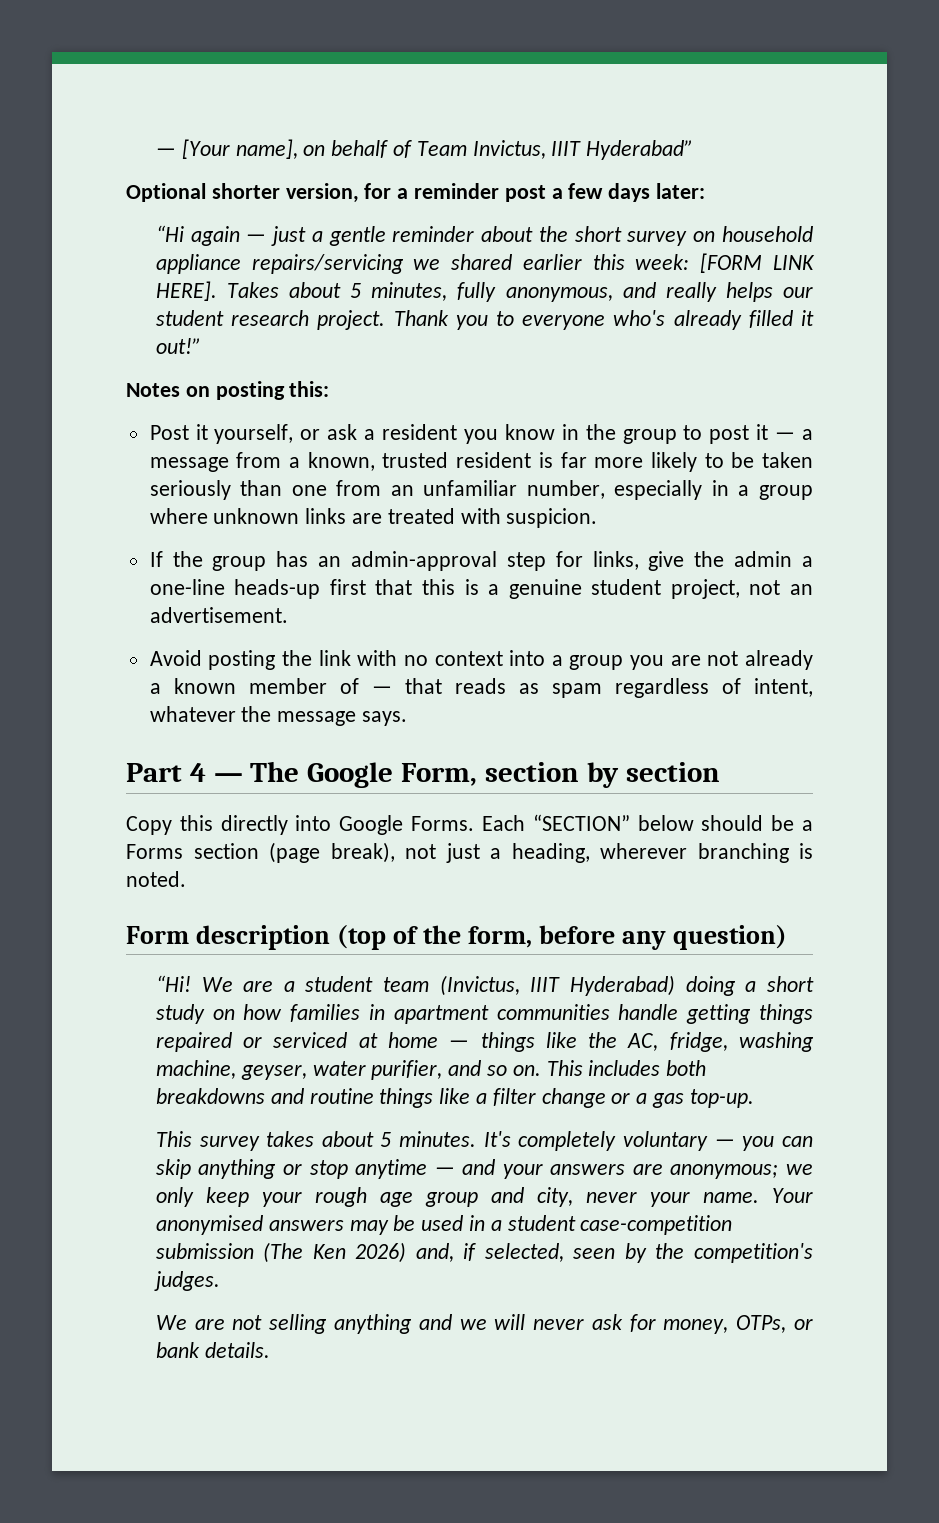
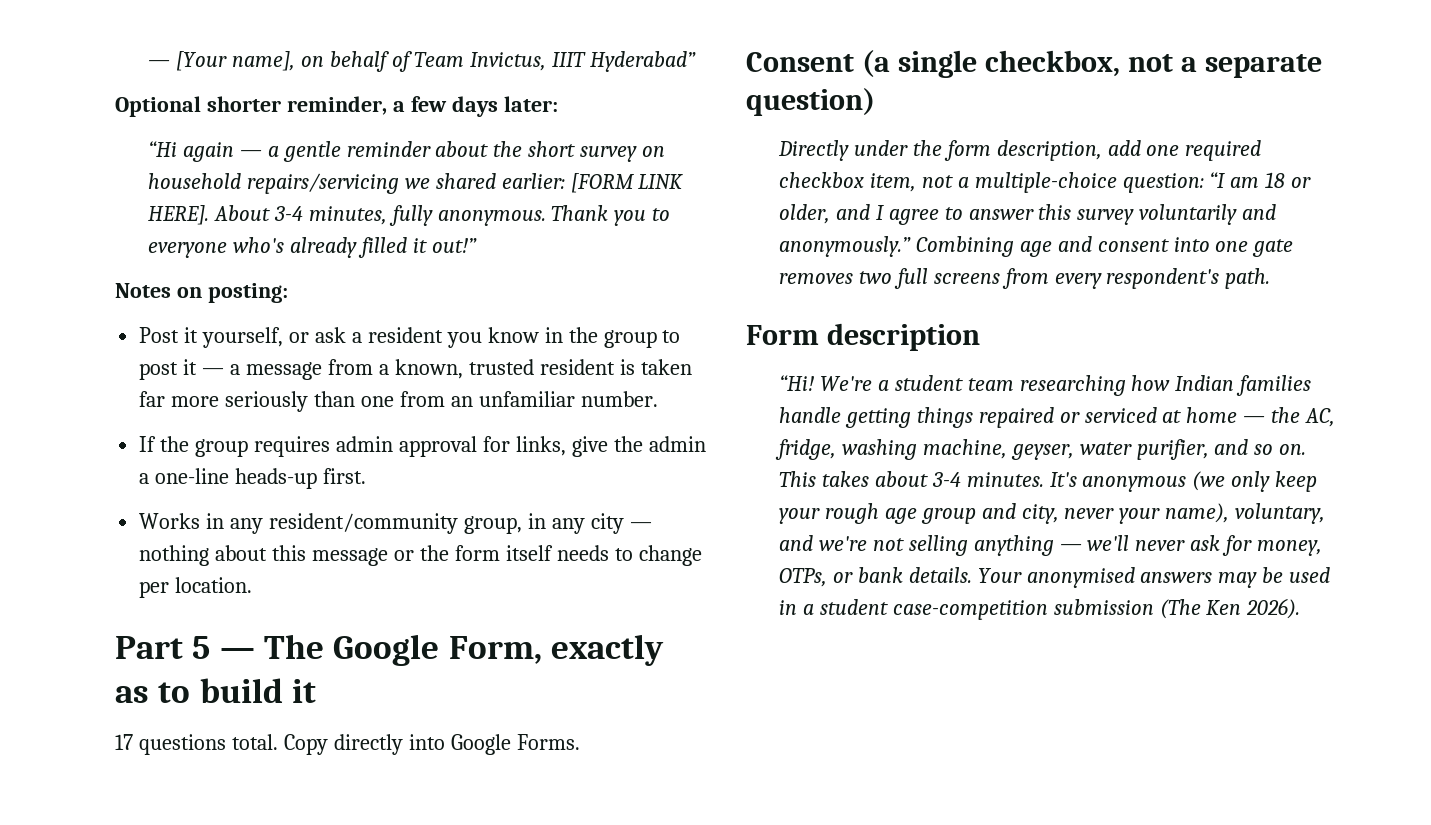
[285,183,546,203] version, for a reminder post -> [286,96,387,115] reminder,
[271,226,307,246] just -> (262, 153) none
[155,254,241,274] appliance -> (241, 181) none
[522,253,815,273] [155,281,814,302] [155,310,386,330] earlier this week: [FORM LINK HERE]. Takes about 5 minutes, fully anonymous, and really helps our student research project. -> [501,173,684,193] [147,205,546,226] earlier: [FORM LINK HERE]. About 3-4 minutes, fully anonymous.
[215,381,330,400] posting this: -> [207,283,288,303] posting:
(553, 460) none -> [640,359,692,375] taken
[650,452,813,472] likely to be taken -> (220, 401) none
[526,480,813,500] [149,508,598,528] number, especially in a group where unknown links are treated with suspicion. -> [580,391,658,407] number.
[276,551,546,571] has an admin-approval step -> [254,436,477,457] requires admin approval
[329,579,814,599] [149,607,288,623] [149,650,813,670] [149,678,813,698] [149,706,408,726] first that this is a genuine student project, not an advertisement. // Avoid posting the link with no context into a group you are not already a known member of — that reads as spam regardless of intent, whatever the message says. -> [323,468,367,484] [139,513,652,534] [139,545,702,566] [139,577,253,598] first. // Works in any resident/community group, in any city — nothing about this message or the form itself needs to change per location.
[189,763,206,782] 4 -> [192,636,211,659] 5
[484,762,720,788] [126,814,814,835] [126,842,813,863] [126,871,186,887] [126,925,788,950] section by section // Copy this directly into Google Forms. Each “SECTION” below should be a Forms section (page break), not just a heading, wherever branching is noted. // Form description (top of the form, before any question) -> [550,634,664,666] [115,678,316,703] [115,734,580,755] [746,50,1322,78] [746,88,875,116] [777,140,1262,161] [778,172,1312,193] [778,204,1277,225] [778,236,1294,257] [778,268,1271,289] [746,323,980,351] exactly as to build it // 17 questions total. Copy directly into Google Forms. // Consent (a single checkbox, not a separate question) // Directly under the form description, add one required checkbox item, not a multiple-choice question: “I am 18 or older, and I agree to answer this survey voluntarily and anonymously.” Combining age and consent into one gate removes two full screens from every respondent's path. // Form description
[201,977,274,992] We are -> [819,376,872,391] We're
[439,975,814,996] [155,1004,610,1024] (Invictus, IIIT Hyderabad) doing a short study on how families in apartment communities -> [1019,375,1312,396] researching how Indian families
[480,1032,577,1052] things like -> (1266, 419) none
[588,1060,707,1076] [155,1088,754,1108] [155,1131,260,1151] includes both breakdowns and routine things like a filter change or a gas top-up. // This survey -> (816, 479) none
[380,1132,392,1147] 5 -> [931,472,961,487] 3-4
[518,1131,813,1151] [155,1159,813,1179] completely voluntary — you can skip anything or stop anytime — and your answers are anonymous; we -> [1082,471,1226,492] anonymous (we
[702,1192,759,1203] name. -> [1165,503,1326,524] [778,535,1323,556] [778,567,972,587] name), voluntary, and we're not selling anything — we'll never ask for money, OTPs, or bank details.
[355,1242,813,1263] [153,1271,220,1291] [155,1314,813,1334] [155,1342,270,1358] 2026) and, if selected, seen by the competition's judges. // We are not selling anything and we will never ask for money, OTPs, or bank details. -> [1246,598,1301,619] 2026).

